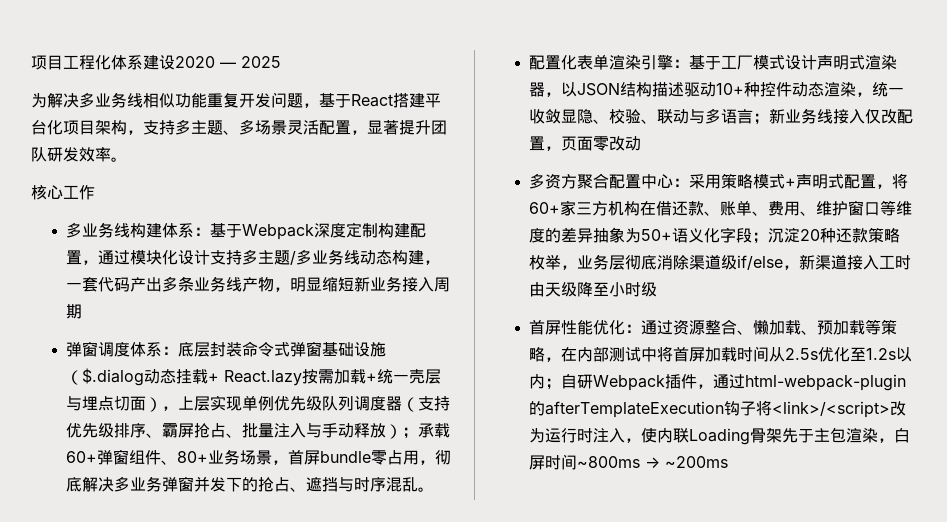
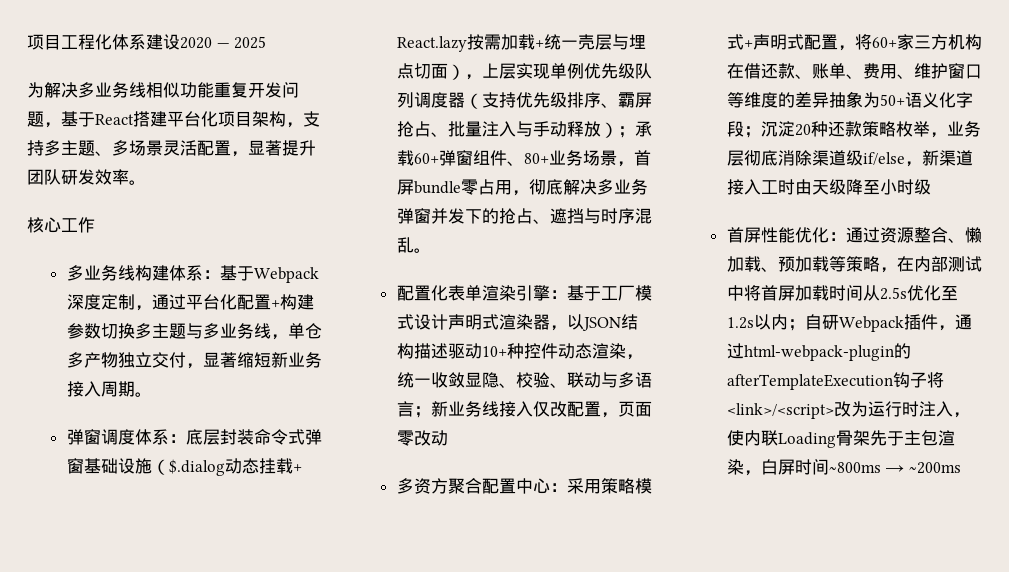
[378,223,427,238] [66,249,441,265] [66,276,323,292] 构建配置，通过模块化设计支持多主题/多业务线动态构建，一套代码产出多条业务线产物，明显 -> [134,294,314,311] [66,323,322,340] [66,352,237,369] ，通过平台化配置+构建参数切换多主题与多业务线，单仓多产物独立交付，显著
(83, 311) none -> [134,392,152,397] 。

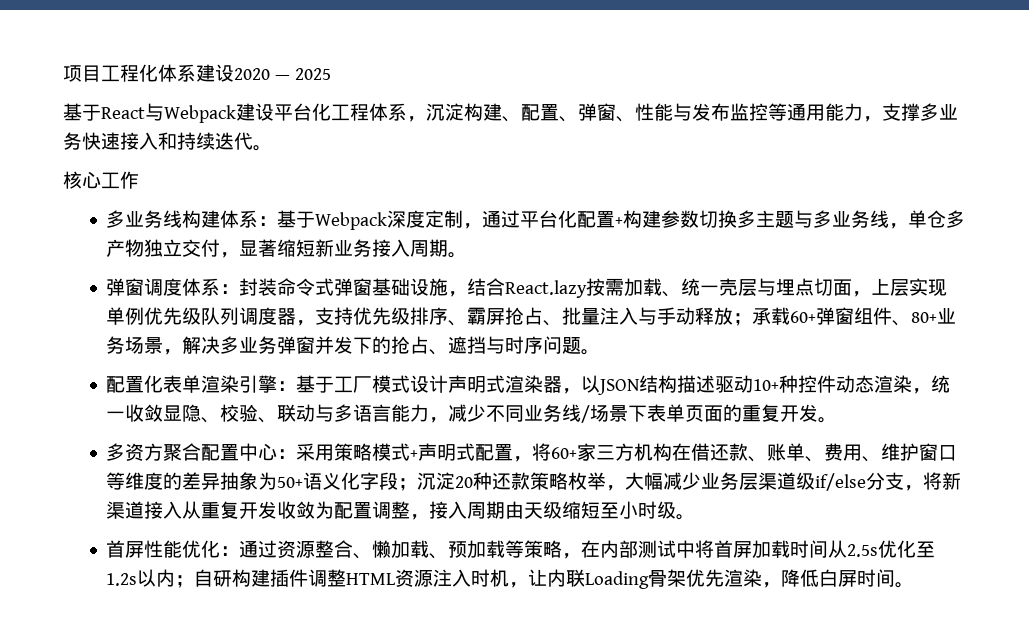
[27,82,299,98] [27,111,320,128] [27,140,316,157] [27,169,129,185] 为解决多业务线相似功能重复开发问题，基于React搭建平台化项目架构，支持多主题、多场景灵活配置，显著提升团队研发效率 -> [63,103,958,123] [63,132,253,150] 基于React与Webpack建设平台化工程体系，沉淀构建、配置、弹窗、性能与发布监控等通用能力，支撑多业务快速接入和持续迭代
[185,429,220,445] 底层 -> (240, 289) none
[151,458,302,476] （$.dialog动态挂载+ -> [448,278,506,297] ，结合
[534,40,544,48] + -> [662,291,682,297] 、
[447,64,465,80] ） -> (853, 287) none
[464,93,482,109] （ -> [296,320,316,326] ，
[600,122,618,138] ） -> (734, 316) none
[633,150,651,166] [396,179,563,196] 首屏bundle零占用，彻底 -> (183, 352) none
[634,208,652,224] [396,237,414,253] 混乱 -> [543,336,582,354] 问题
[413,401,652,418] [396,430,448,446] ；新业务线接入仅改配置，页面零改动 -> [391,404,838,423] 能力，减少不同业务线/场景下表单页面的重复开发。
[946,121,981,137] [726,150,812,166] 业务层彻底消除 -> [625,472,759,490] 大幅减少业务层
[904,161,922,167] ， -> [866,472,943,491] 分支，将
[760,179,863,195] 工时由天级降 -> [182,501,601,520] 从重复开发收敛为配置调整，接入周期由天级缩短
(931, 187) none -> [676,514,696,520] 。
[838,314,972,332] [726,343,911,361] [726,372,944,390] [726,401,970,419] [726,430,955,448] [726,459,961,476] Webpack插件，通过html-webpack-plugin的afterTemplateExecution钩子将<link>/<script>改为运行时注入，使内联Loading骨架先于主包渲染，白屏时间~800ms → ~200ms -> [232,569,915,589] 构建插件调整HTML资源注入时机，让内联Loading骨架优先渲染，降低白屏时间。

